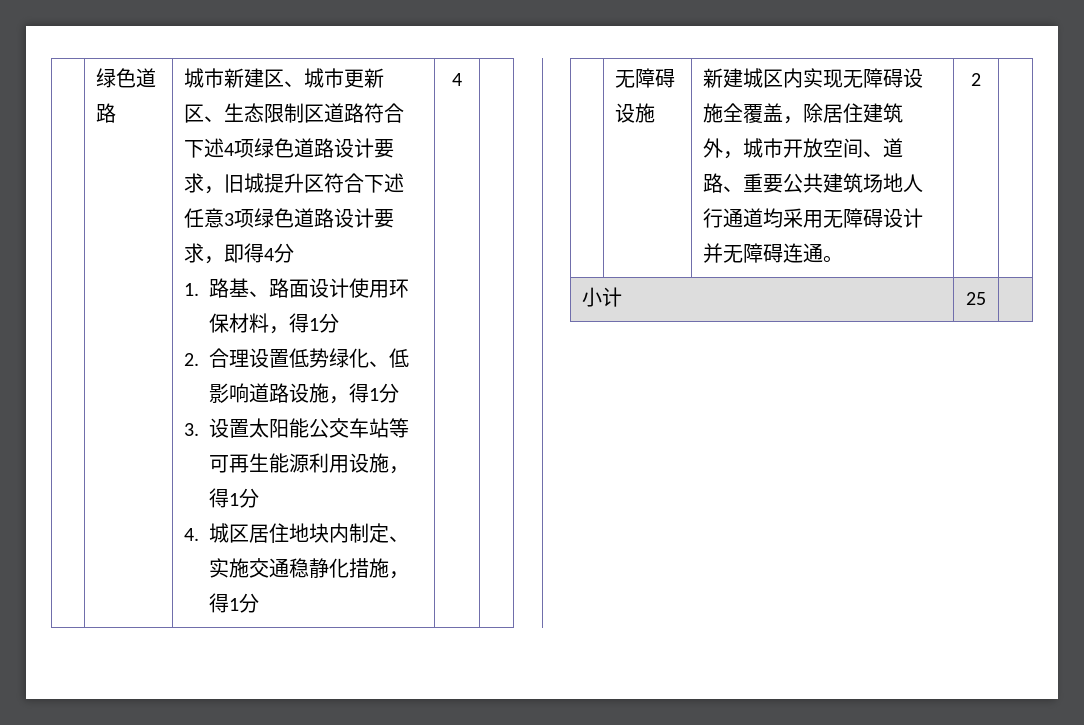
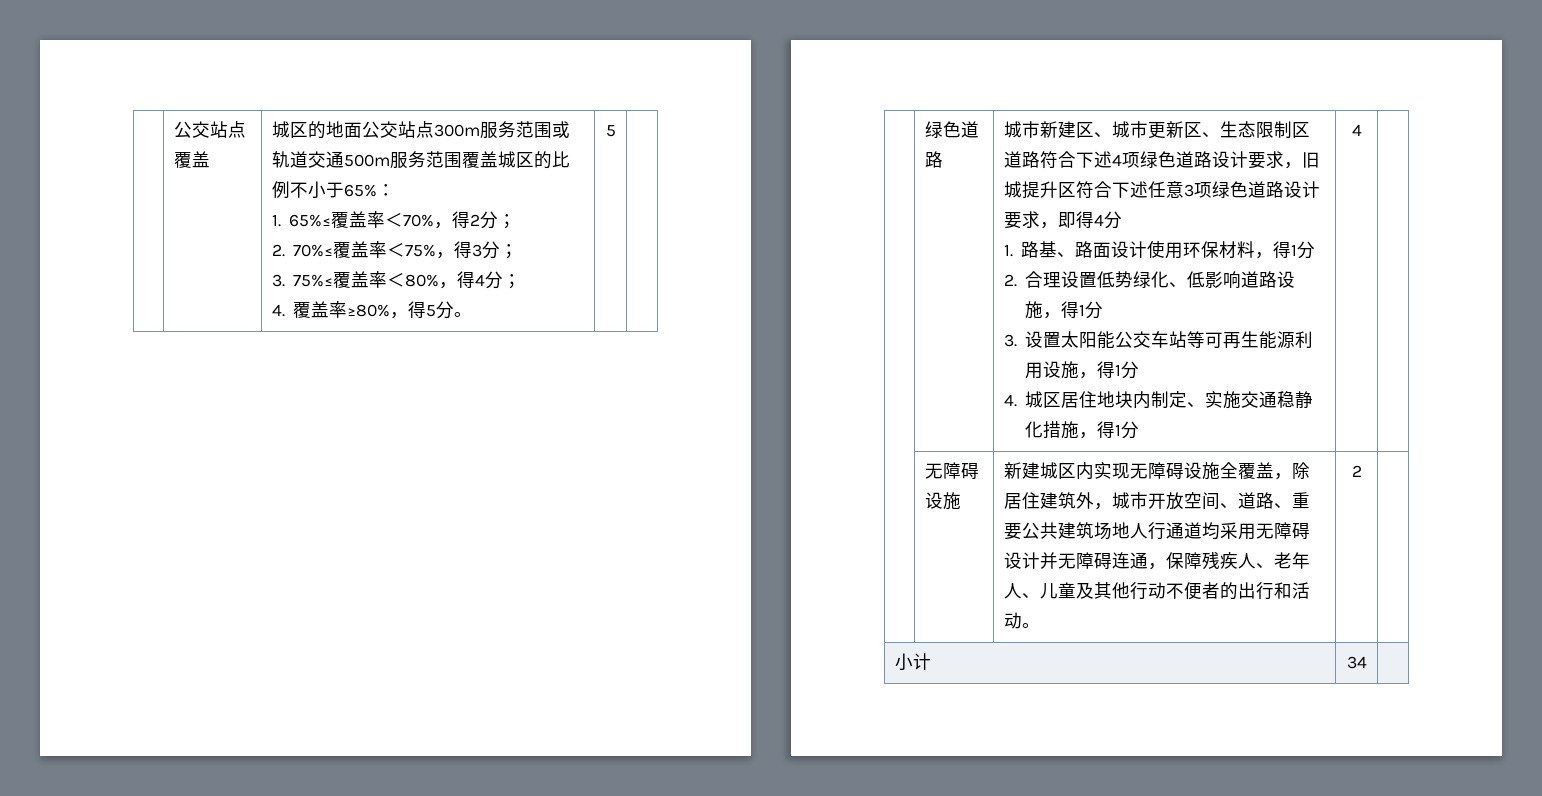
(95, 78) none -> [173,121,246,138] [173,151,210,168] [271,121,570,139] [271,151,570,169] [271,181,395,199] [271,211,517,229] [271,241,519,259] [271,271,522,289] [271,301,473,319] [605,125,616,137] | 公交站点覆盖 | 城区的地面公交站点300m服务范围或轨道交通500m服务范围覆盖城区的比例不小于65%： // 1. 65%≤覆盖率＜70%，得2分； // 2. 70%≤覆盖率＜75%，得3分； // 3. 75%≤覆盖率＜80%，得4分； // 4.覆盖率≥80%，得5分。 | 5 | //
(823, 253) none -> [1147,552,1310,570] [1003,582,1310,600] [1003,612,1022,629] ，保障残疾人、老年人、儿童及其他行动不便者的出行和活动
[966,292,986,305] 25 -> [1346,656,1367,669] 34

